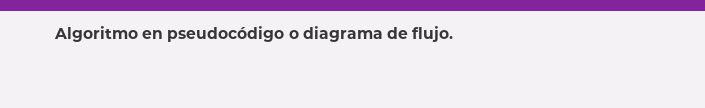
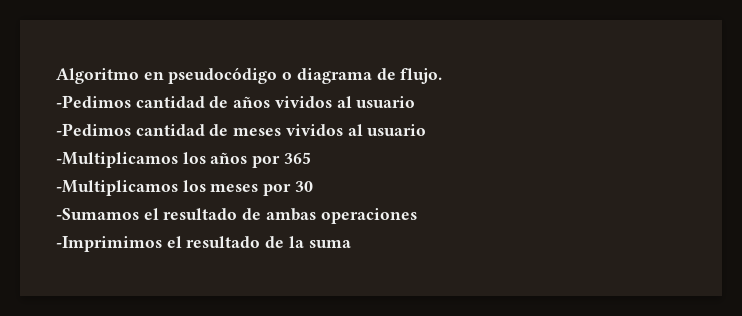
(454, 34) none -> [56,95,416,108] [56,123,427,136] [56,152,311,168] [56,180,313,196] [56,208,417,224] [56,236,351,252] // -Pedimos cantidad de años vividos al usuario // -Pedimos cantidad de meses vividos al usuario // -Multiplicamos los años por 365 // -Multiplicamos los meses por 30 // -Sumamos el resultado de ambas operaciones // -Imprimimos el resultado de la suma

